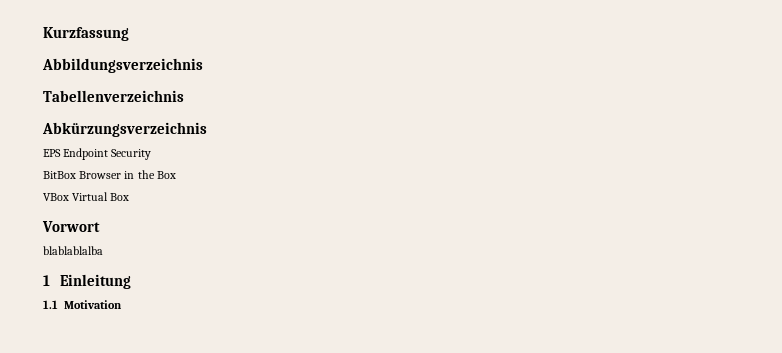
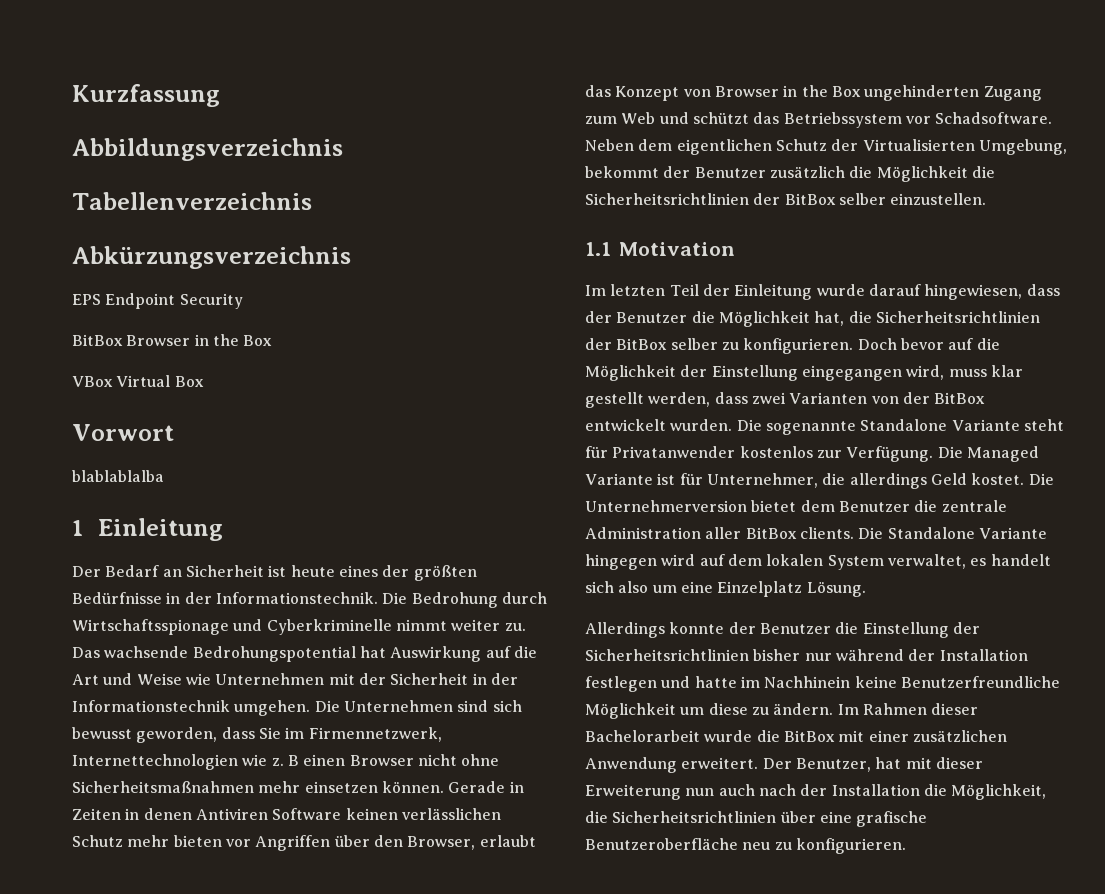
[43,300,122,309] 1.1 Motivation -> [72,565,477,581] [72,592,547,608] [72,619,526,635] [72,646,537,662] [72,673,518,685] [72,700,522,716] [72,727,442,743] [72,754,500,770] [72,781,524,793] [72,808,501,820] [72,835,536,851] [585,85,1042,101] [585,112,1053,128] [585,139,1067,155] [585,166,995,182] [585,193,987,205] [585,242,735,256] [585,284,1060,300] [585,311,1040,327] [585,338,1000,354] [585,365,1023,381] [585,392,986,408] [585,419,1064,435] [585,446,1039,462] [585,473,1054,489] [585,500,1007,512] [585,527,1047,539] [585,554,1051,570] [585,581,866,597] [585,622,980,638] [585,649,1028,661] [585,676,1060,692] [585,703,979,719] [585,730,1007,742] [585,757,983,773] [585,784,1047,800] [585,811,928,827] [585,838,906,854] Der Bedarf an Sicherheit ist heute eines der größten Bedürfnisse in der Informationstechnik. Die Bedrohung durch Wirtschaftsspionage und Cyberkriminelle nimmt weiter zu. Das wachsende Bedrohungspotential hat Auswirkung auf die Art und Weise wie Unternehmen mit der Sicherheit in der Informationstechnik umgehen. Die Unternehmen sind sich bewusst geworden, dass Sie im Firmennetzwerk, Internettechnologien wie z. B einen Browser nicht ohne Sicherheitsmaßnahmen mehr einsetzen können. Gerade in Zeiten in denen Antiviren Software keinen verlässlichen Schutz mehr bieten vor Angriffen über den Browser, erlaubt das Konzept von Browser in the Box ungehinderten Zugang zum Web und schützt das Betriebssystem vor Schadsoftware. Neben dem eigentlichen Schutz der Virtualisierten Umgebung, bekommt der Benutzer zusätzlich die Möglichkeit die Sicherheitsrichtlinien der BitBox selber einzustellen. // 1.1 Motivation // Im letzten Teil der Einleitung wurde darauf hingewiesen, dass der Benutzer die Möglichkeit hat, die Sicherheitsrichtlinien der BitBox selber zu konfigurieren. Doch bevor auf die Möglichkeit der Einstellung eingegangen wird, muss klar gestellt werden, dass zwei Varianten von der BitBox entwickelt wurden. Die sogenannte Standalone Variante steht für Privatanwender kostenlos zur Verfügung. Die Managed Variante ist für Unternehmer, die allerdings Geld kostet. Die Unternehmerversion bietet dem Benutzer die zentrale Administration aller BitBox clients. Die Standalone Variante hingegen wird auf dem lokalen System verwaltet, es handelt sich also um eine Einzelplatz Lösung. // Allerdings konnte der Benutzer die Einstellung der Sicherheitsrichtlinien bisher nur während der Installation festlegen und hatte im Nachhinein keine Benutzerfreundliche Möglichkeit um diese zu ändern. Im Rahmen dieser Bachelorarbeit wurde die BitBox mit einer zusätzlichen Anwendung erweitert. Der Benutzer, hat mit dieser Erweiterung nun auch nach der Installation die Möglichkeit, die Sicherheitsrichtlinien über eine grafische Benutzeroberfläche neu zu konfigurieren.

